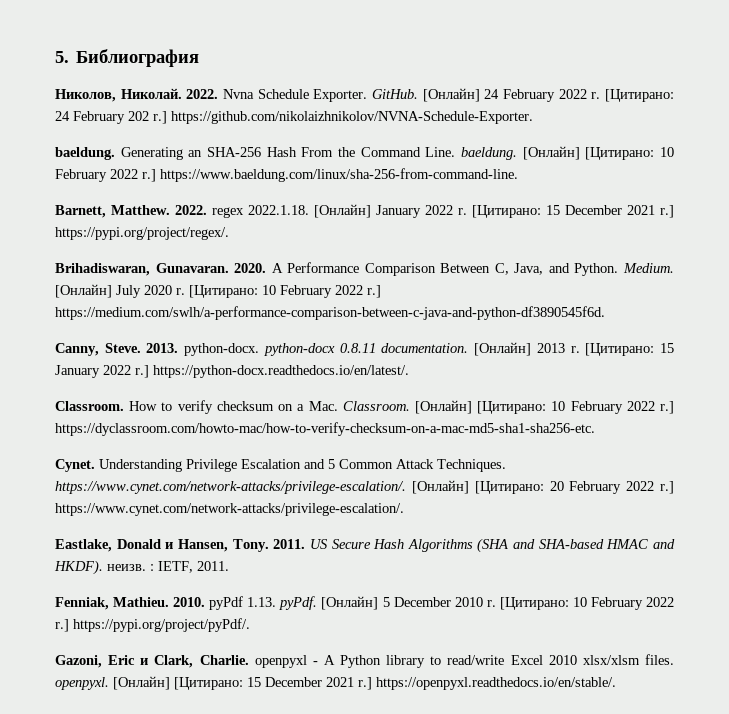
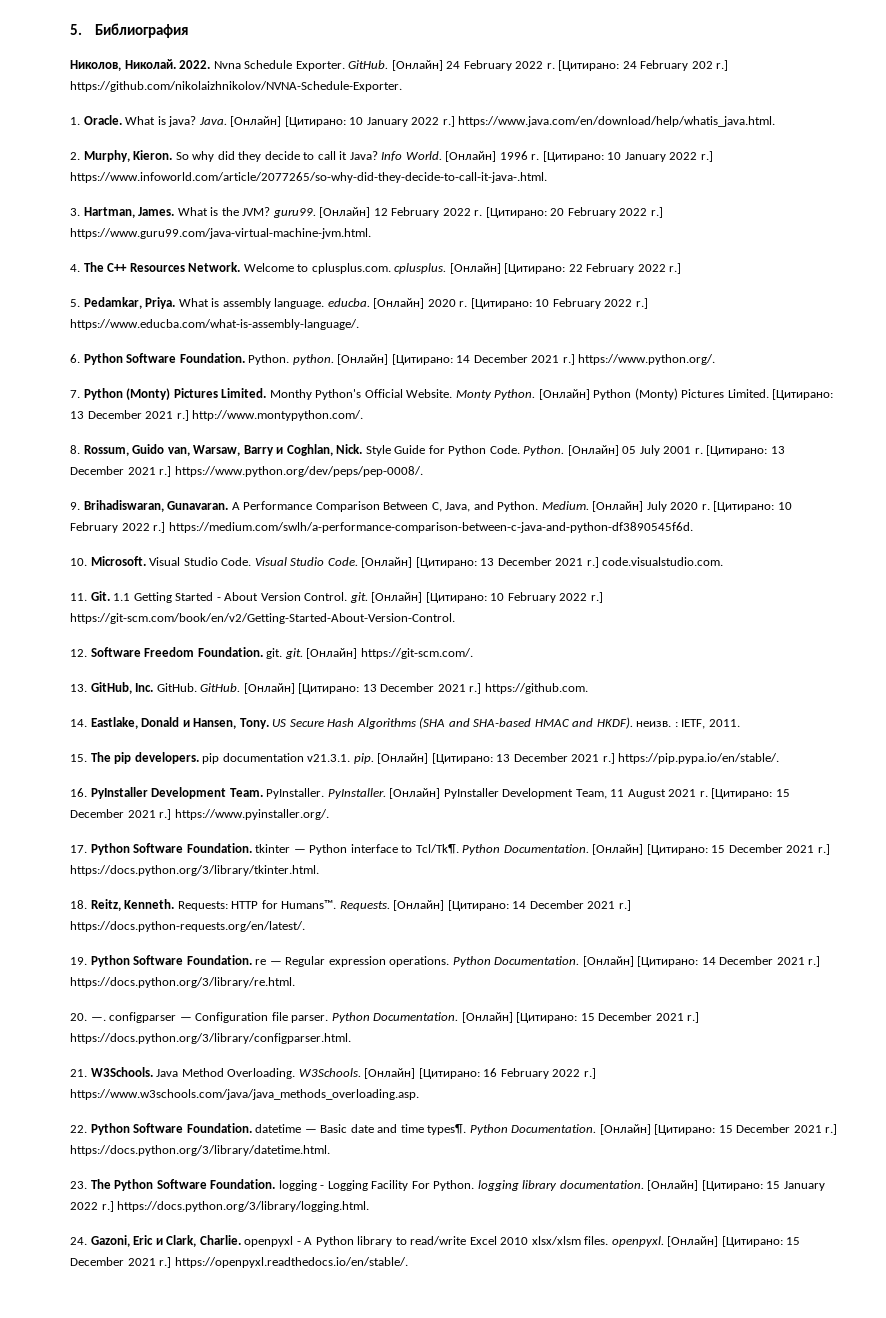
[55,146,674,160] [55,168,518,182] [55,204,674,218] [55,227,229,240] baeldung. Generating an SHA-256 Hash From the Command Line. baeldung. [Онлайн] [Цитирано: 10 February 2022 r.] https://www.baeldung.com/linux/sha-256-from-command-line. // Barnett, Matthew. 2022. regex 2022.1.18. [Онлайн] January 2022 r. [Цитирано: 15 December 2021 r.] https://pypi.org/project/regex/. // -> [70,115,776,127] [70,150,713,162] [70,172,547,183] [70,207,663,218] [70,228,371,239] [70,262,682,274] [70,297,648,309] [70,319,359,330] [70,353,716,365] [70,388,834,400] [70,410,364,421] [70,444,785,456] [70,466,423,477] [70,502,80,510] 1. Oracle. What is java? Java. [Онлайн] [Цитирано: 10 January 2022 r.] https://www.java.com/en/download/help/whatis_java.html. // 2. Murphy, Kieron. So why did they decide to call it Java? Info World. [Онлайн] 1996 r. [Цитирано: 10 January 2022 r.] https://www.infoworld.com/article/2077265/so-why-did-they-decide-to-call-it-java-.html. // 3. Hartman, James. What is the JVM? guru99. [Онлайн] 12 February 2022 r. [Цитирано: 20 February 2022 r.] https://www.guru99.com/java-virtual-machine-jvm.html. // 4. The C++ Resources Network. Welcome to cplusplus.com. cplusplus. [Онлайн] [Цитирано: 22 February 2022 r.] // 5. Pedamkar, Priya. What is assembly language. educba. [Онлайн] 2020 r. [Цитирано: 10 February 2022 r.] https://www.educba.com/what-is-assembly-language/. // 6. Python Software Foundation. Python. python. [Онлайн] [Цитирано: 14 December 2021 r.] https://www.python.org/. // 7. Python (Monty) Pictures Limited. Monthy Python's Official Website. Monty Python. [Онлайн] Python (Monty) Pictures Limited. [Цитирано: 13 December 2021 r.] http://www.montypython.com/. // 8. Rossum, Guido van, Warsaw, Barry и Coghlan, Nick. Style Guide for Python Code. Python. [Онлайн] 05 July 2001 r. [Цитирано: 13 December 2021 r.] https://www.python.org/dev/peps/pep-0008/. // 9.
[234,263,267,273] 2020. -> (229, 505) none
[55,342,675,356] [55,365,409,378] [55,400,674,414] [55,422,595,436] [55,459,506,472] [55,480,674,494] [55,503,404,516] Canny, Steve. 2013. python-docx. python-docx 0.8.11 documentation. [Онлайн] 2013 r. [Цитирано: 15 January 2022 r.] https://python-docx.readthedocs.io/en/latest/. // Classroom. How to verify checksum on a Mac. Classroom. [Онлайн] [Цитирано: 10 February 2022 r.] https://dyclassroom.com/howto-mac/how-to-verify-checksum-on-a-mac-md5-sha1-sha256-etc. // Cynet. Understanding Privilege Escalation and 5 Common Attack Techniques. https://www.cynet.com/network-attacks/privilege-escalation/. [Онлайн] [Цитирано: 20 February 2022 r.] https://www.cynet.com/network-attacks/privilege-escalation/. // -> [70,556,724,568] [70,591,603,603] [70,613,455,624] [70,647,473,659] [70,682,588,694] [70,719,87,727] 10. Microsoft. Visual Studio Code. Visual Studio Code. [Онлайн] [Цитирано: 13 December 2021 r.] code.visualstudio.com. // 11. Git. 1.1 Getting Started - About Version Control. git. [Онлайн] [Цитирано: 10 February 2022 r.] https://git-scm.com/book/en/v2/Getting-Started-About-Version-Control. // 12. Software Freedom Foundation. git. git. [Онлайн] https://git-scm.com/. // 13. GitHub, Inc. GitHub. GitHub. [Онлайн] [Цитирано: 13 December 2021 r.] https://github.com. // 14.
[273,539,306,549] 2011. -> (269, 723) none
[55,596,674,610] [55,618,250,632] Fenniak, Mathieu. 2010. pyPdf 1.13. pyPdf. [Онлайн] 5 December 2010 r. [Цитирано: 10 February 2022 r.] https://pypi.org/project/pyPdf/. // -> [70,752,780,764] [70,787,790,799] [70,809,329,820] [70,843,830,855] [70,865,319,876] [70,899,631,911] [70,921,305,932] [70,955,821,967] [70,977,295,988] [70,1012,700,1023] [70,1033,351,1044] [70,1067,596,1079] [70,1089,419,1100] [70,1123,838,1135] [70,1145,330,1156] [70,1179,825,1191] [70,1201,370,1212] [70,1237,87,1245] 15. The pip developers. pip documentation v21.3.1. pip. [Онлайн] [Цитирано: 13 December 2021 r.] https://pip.pypa.io/en/stable/. // 16. PyInstaller Development Team. PyInstaller. PyInstaller. [Онлайн] PyInstaller Development Team, 11 August 2021 r. [Цитирано: 15 December 2021 r.] https://www.pyinstaller.org/. // 17. Python Software Foundation. tkinter — Python interface to Tcl/Tk¶. Python Documentation. [Онлайн] [Цитирано: 15 December 2021 r.] https://docs.python.org/3/library/tkinter.html. // 18. Reitz, Kenneth. Requests: HTTP for Humans™. Requests. [Онлайн] [Цитирано: 14 December 2021 r.] https://docs.python-requests.org/en/latest/. // 19. Python Software Foundation. re — Regular expression operations. Python Documentation. [Онлайн] [Цитирано: 14 December 2021 r.] https://docs.python.org/3/library/re.html. // 20. —. configparser — Configuration file parser. Python Documentation. [Онлайн] [Цитирано: 15 December 2021 r.] https://docs.python.org/3/library/configparser.html. // 21. W3Schools. Java Method Overloading. W3Schools. [Онлайн] [Цитирано: 16 February 2022 r.] https://www.w3schools.com/java/java_methods_overloading.asp. // 22. Python Software Foundation. datetime — Basic date and time types¶. Python Documentation. [Онлайн] [Цитирано: 15 December 2021 r.] https://docs.python.org/3/library/datetime.html. // 23. The Python Software Foundation. logging - Logging Facility For Python. logging library documentation. [Онлайн] [Цитирано: 15 January 2022 r.] https://docs.python.org/3/library/logging.html. // 24.

